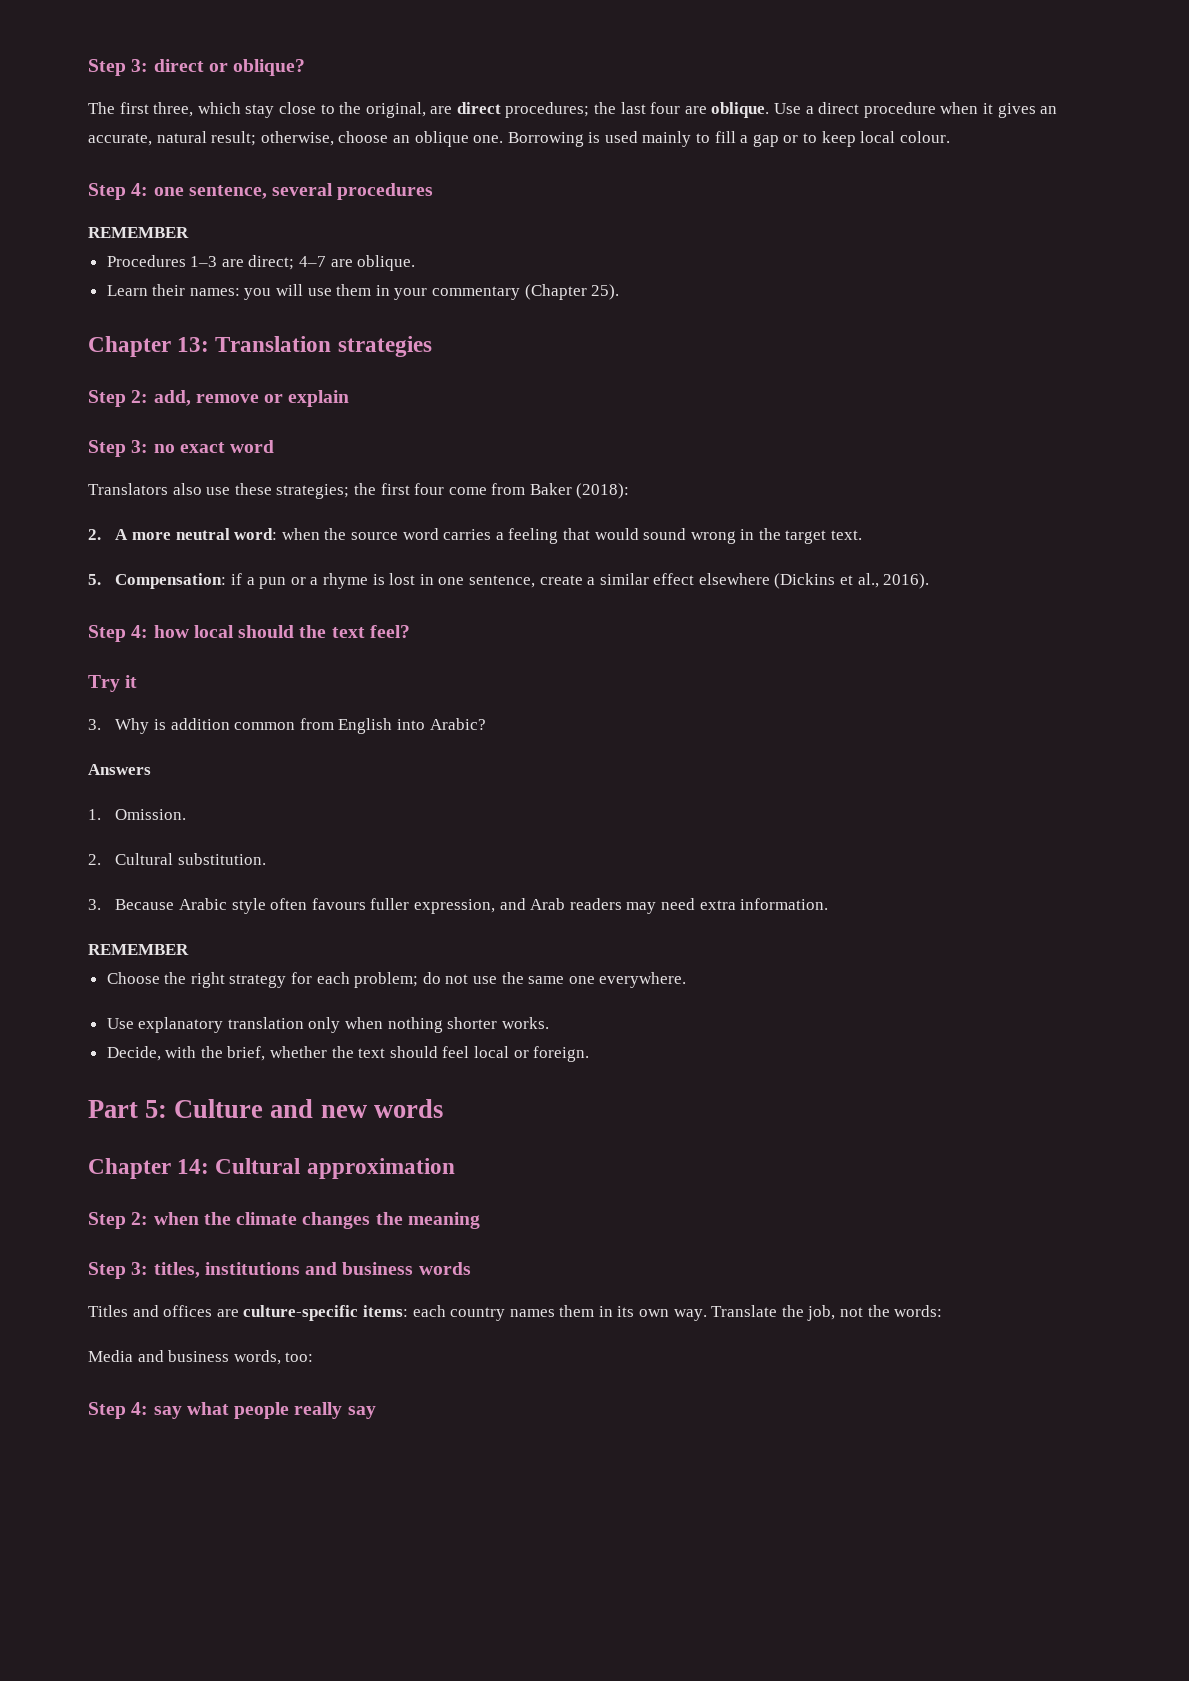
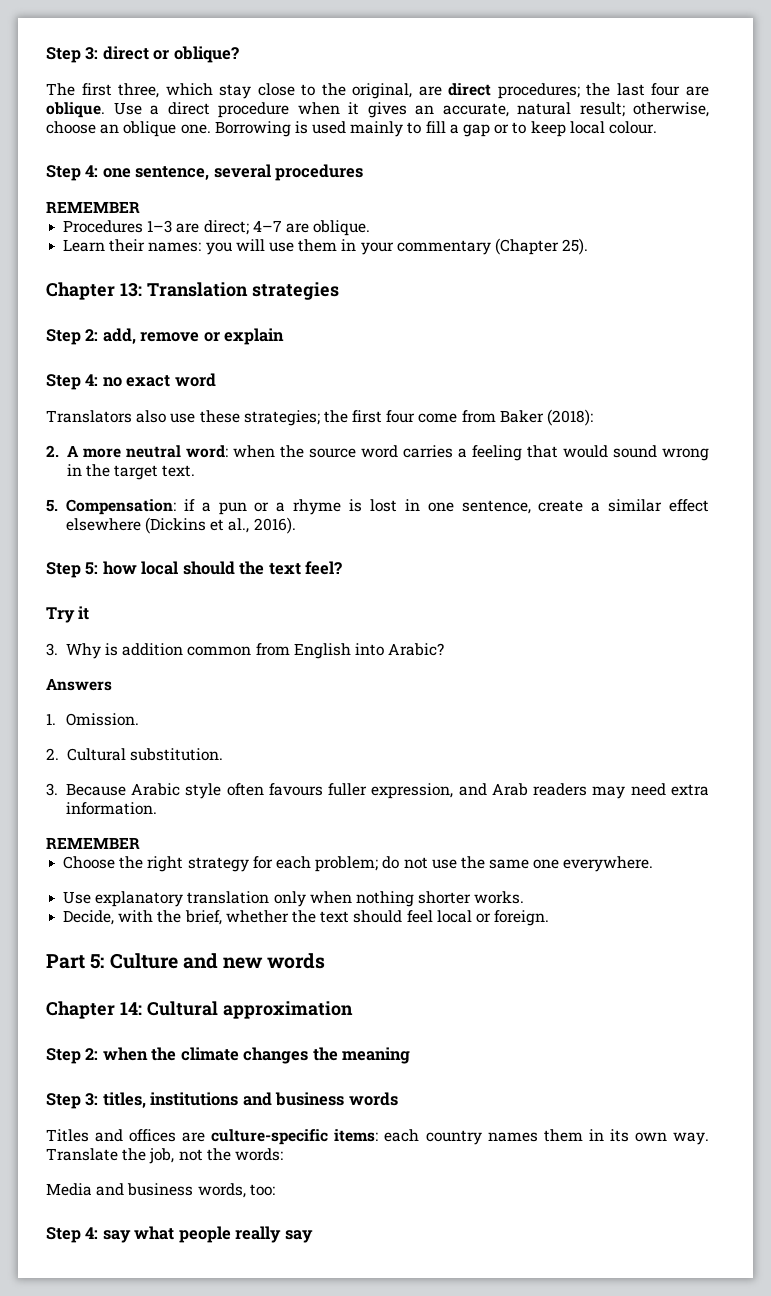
[131,440,149,453] 3: -> [85,374,99,386] 4:
[131,625,149,638] 4: -> [85,562,99,575] 5:

